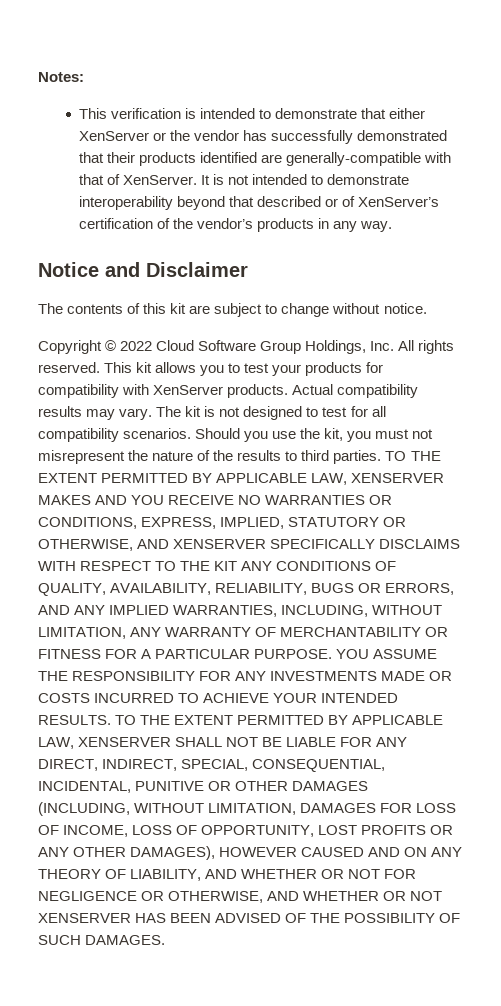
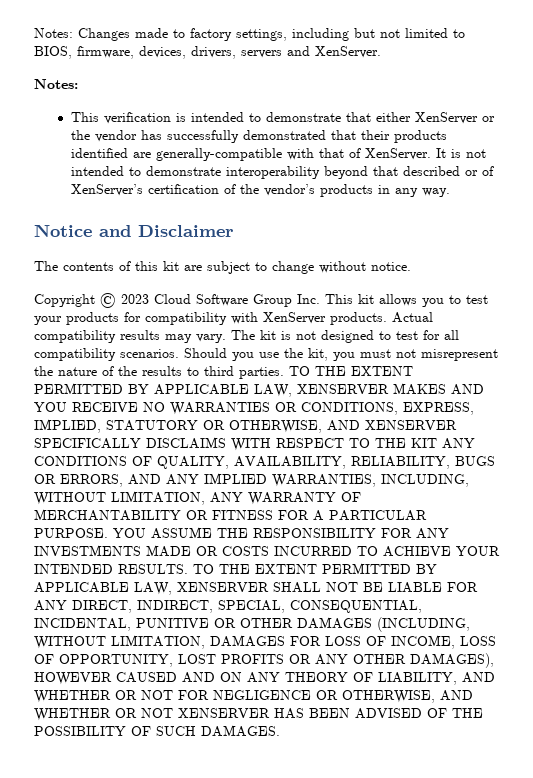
[38,72,84,82] Notes: -> [34,28,465,41] [34,46,381,59] [34,79,78,89] Notes: Changes made to factory settings, including but not limited to BIOS, firmware, devices, drivers, servers and XenServer. // Notes:
[120,341,153,351] 2022 -> [121,294,149,304] 2023
[305,340,455,354] [38,362,100,373] Holdings, Inc. All rights reserved. -> [297,294,320,304] Inc.

